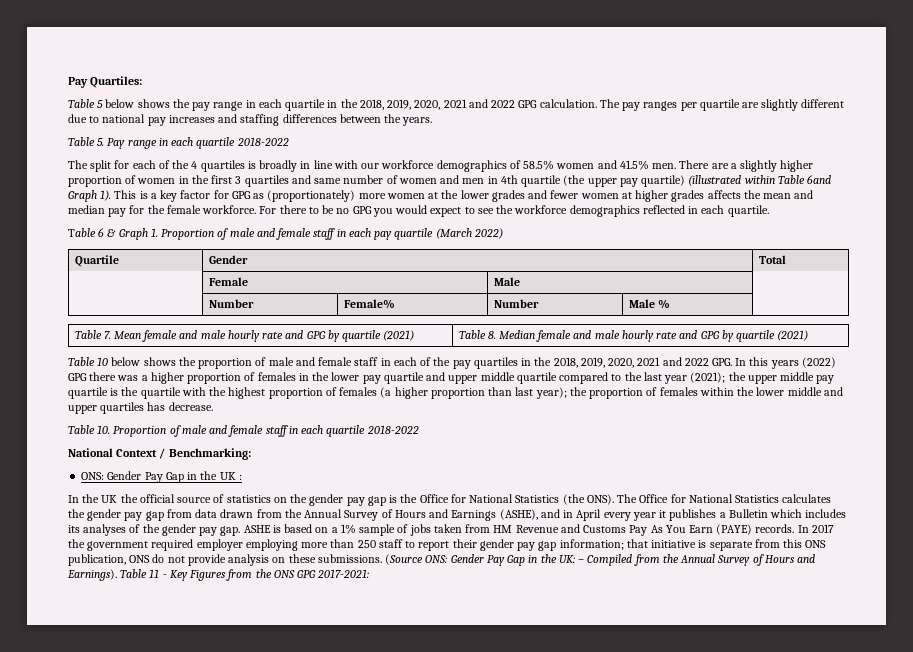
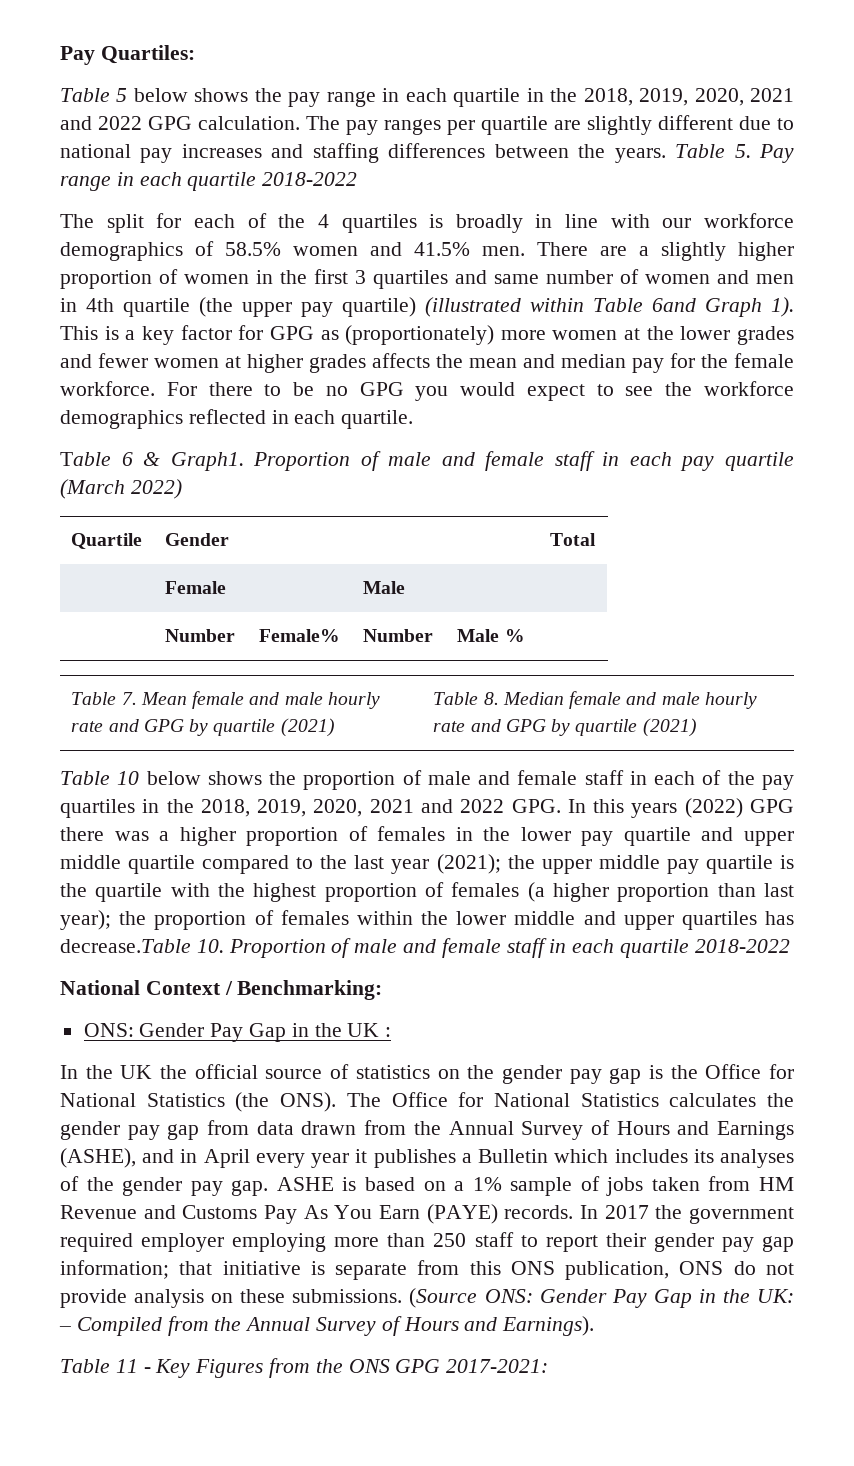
(433, 121) // -> (666, 155) none
[118,228,158,240] Graph 1. -> [170,452,244,471] Graph1.
[168,402,213,411] [68,425,95,434] decrease. // Table -> [60,939,191,953] decrease.Table
(117, 575) none -> (595, 1326) //

